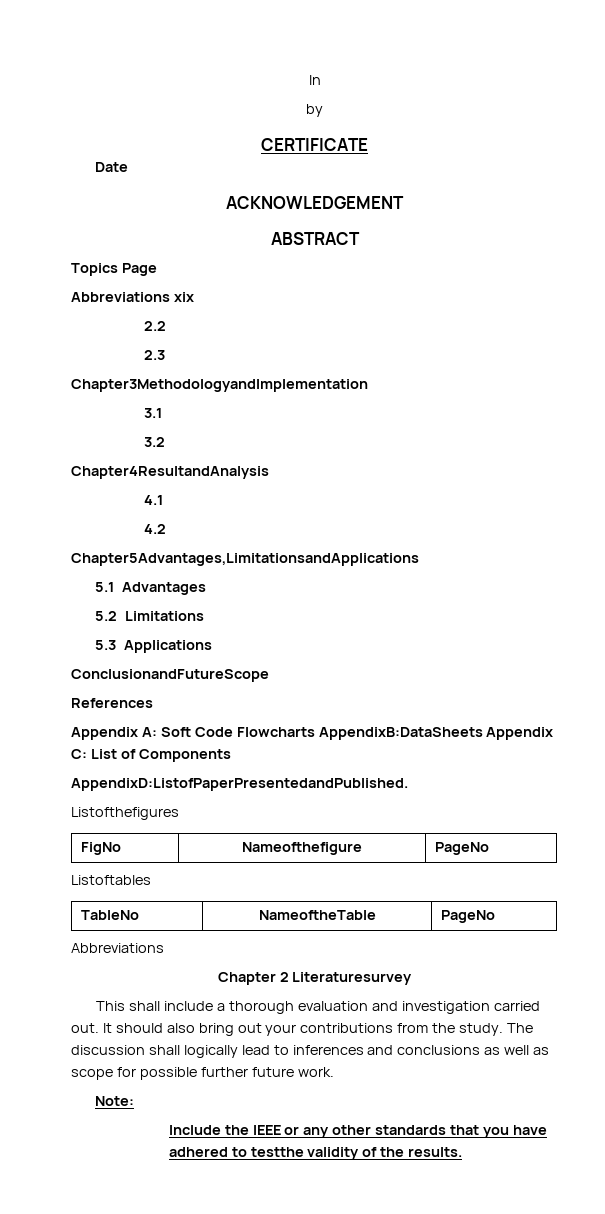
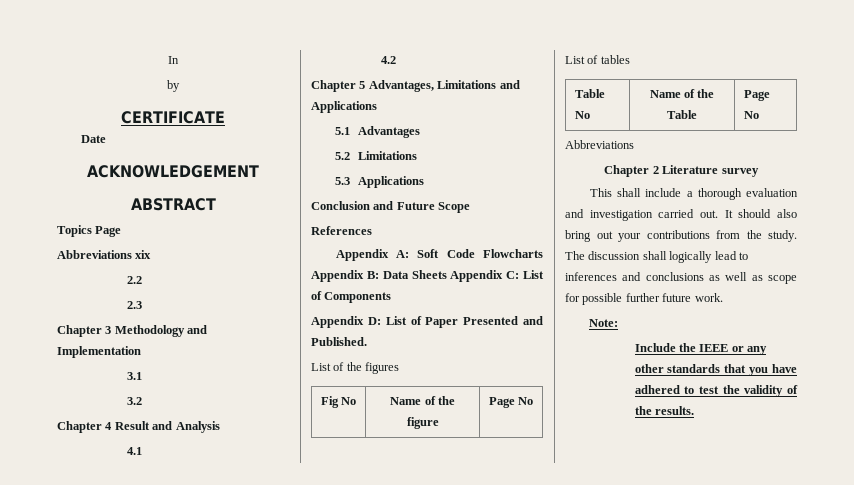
[71,379,368,392] [144,408,163,418] [144,437,166,447] [71,466,269,479] [144,495,164,505] [144,524,167,534] [71,553,419,566] Chapter3MethodologyandImplementation // 3.1 // 3.2 // Chapter4ResultandAnalysis // 4.1 // 4.2 // Chapter5Advantages,LimitationsandApplications -> [57,325,208,337] [57,346,141,358] [126,372,142,380] [126,397,142,405] [57,421,220,433] [126,447,142,455] [380,56,396,64] [311,80,520,92] [311,101,377,113] Chapter 3 Methodology and Implementation // 3.1 // 3.2 // Chapter 4 Result and Analysis // 4.1 // 4.2 // Chapter 5 Advantages, Limitations and Applications
[71,669,269,682] ConclusionandFutureScope -> [311,201,471,213] Conclusion and Future Scope
[318,727,483,740] AppendixB:DataSheets -> [311,270,447,282] Appendix B: Data Sheets
[71,778,408,791] [71,807,179,820] [81,842,122,855] [242,842,362,855] [435,842,490,855] [71,875,151,885] [81,910,140,920] [258,910,376,920] [441,910,496,923] AppendixD:ListofPaperPresentedandPublished. // Listofthefigures // FigNo | Nameofthefigure | PageNo // Listoftables // TableNo | NameoftheTable | PageNo -> [311,316,543,328] [311,337,367,346] [311,362,400,374] [320,396,356,408] [390,396,455,405] [406,417,439,429] [488,397,533,408] [565,55,630,64] [574,89,605,98] [574,111,590,119] [649,89,715,98] [667,110,697,119] [743,90,770,101] [743,111,759,119] Appendix D: List of Paper Presented and Published. // List of the figures // Fig No | Name of the figure | Page No // List of tables // Table No | Name of the Table | Page No
[292,972,413,985] Literaturesurvey -> [662,165,759,177] Literature survey
[250,1147,304,1157] testthe -> [698,385,740,394] test the

